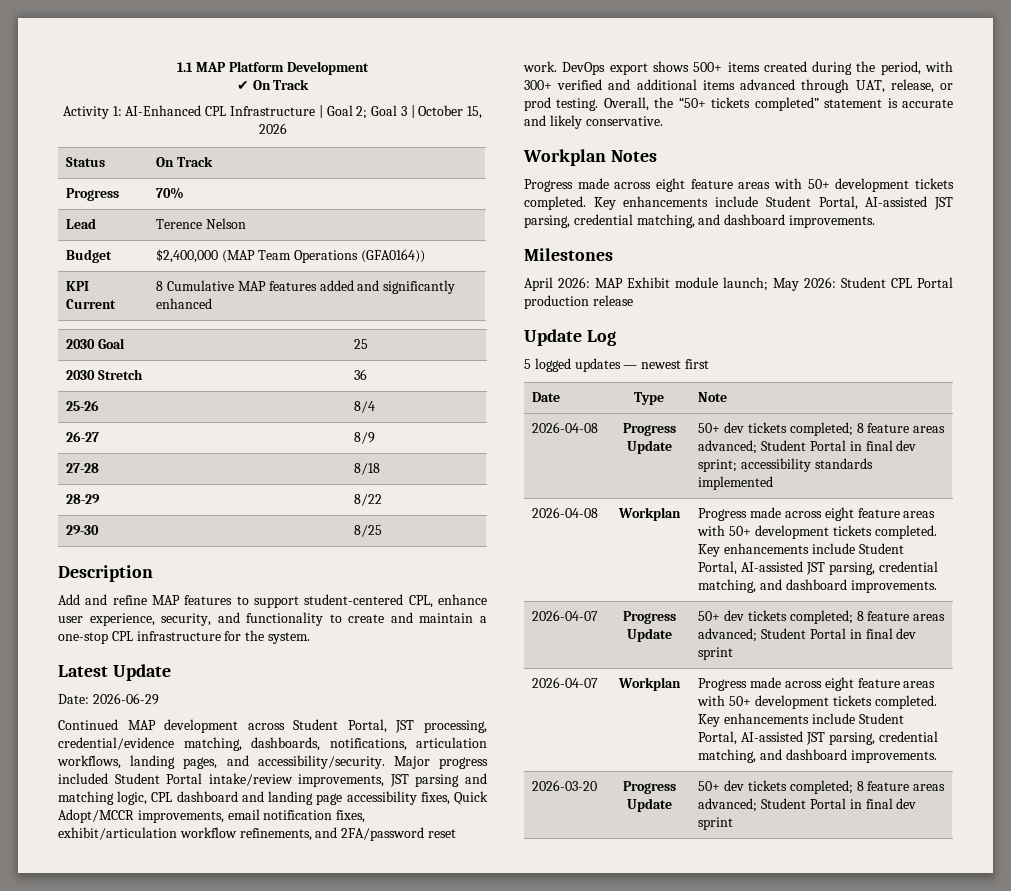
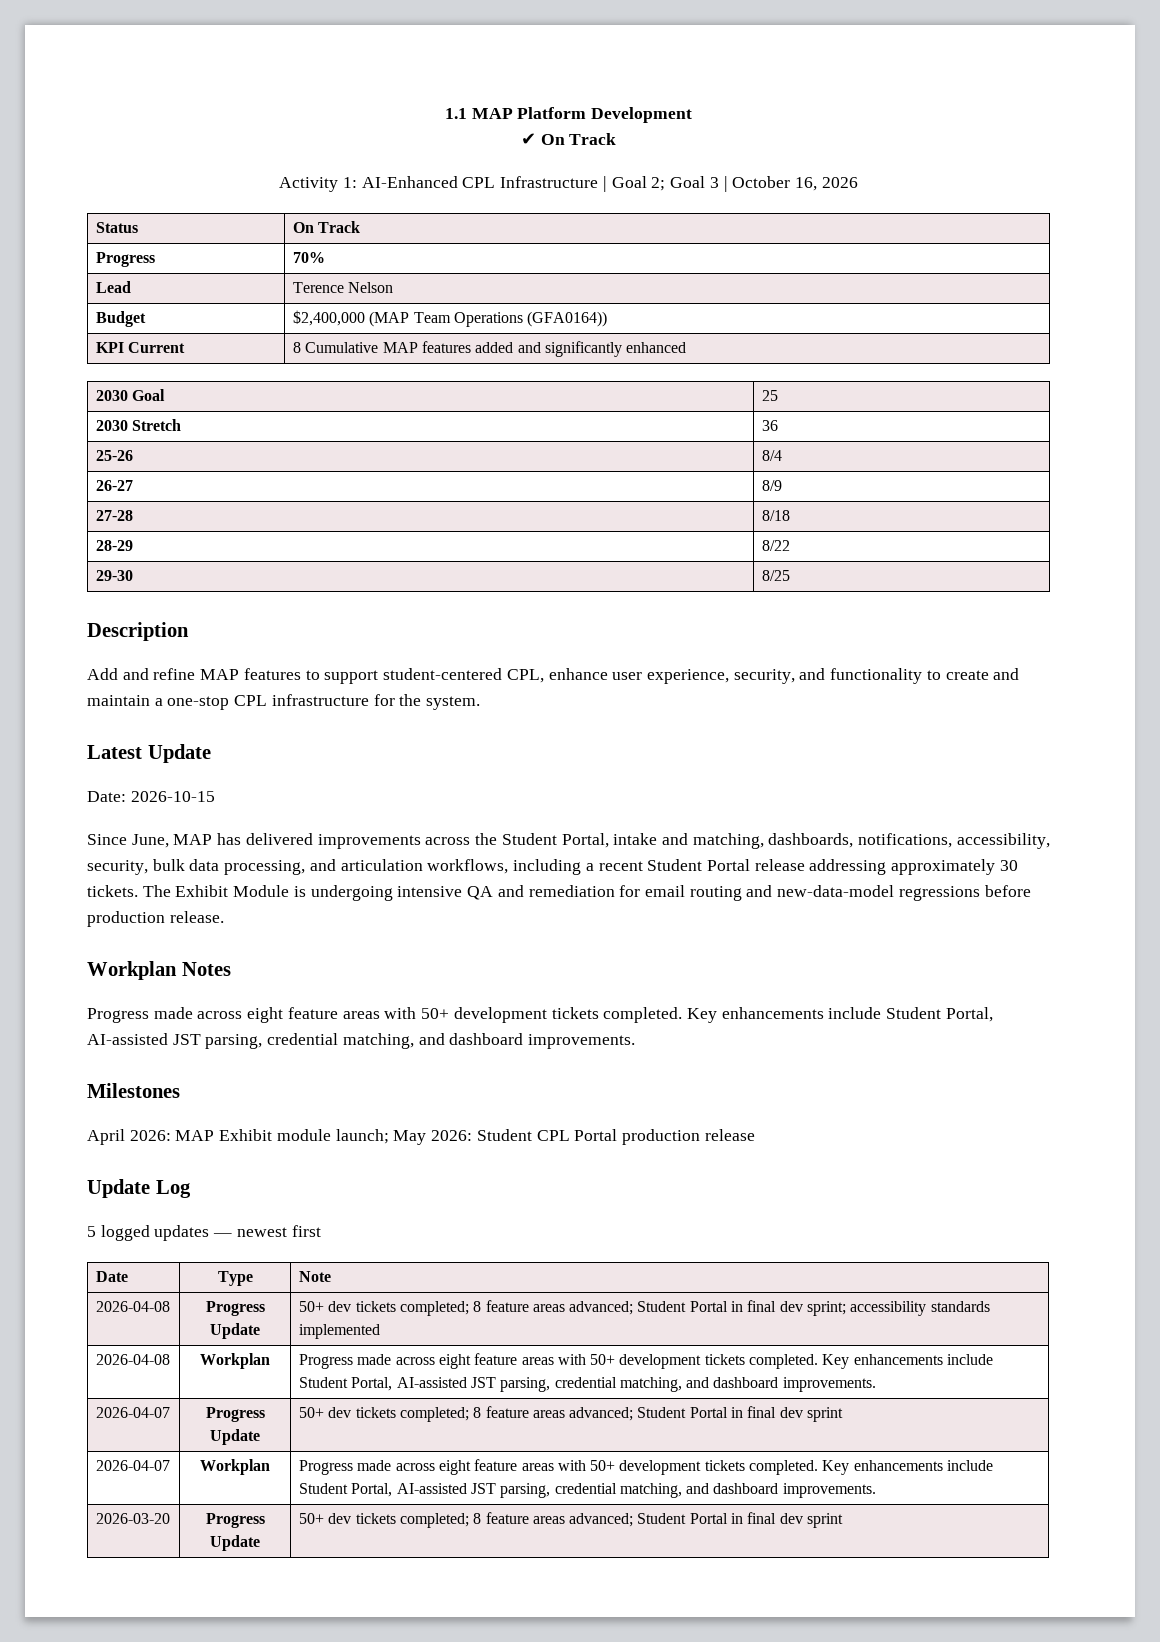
[467,106,483,119] 15, -> [794,177,817,191] 16,
[92,693,159,705] [58,719,487,733] [58,737,487,751] [57,755,488,769] [58,773,487,787] [58,791,489,805] [58,809,366,823] [58,827,456,841] [523,61,954,75] [524,79,953,93] [524,97,954,111] [524,115,663,129] 2026-06-29 // Continued MAP development across Student Portal, JST processing, credential/evidence matching, dashboards, notifications, articulation workflows, landing pages, and accessibility/security. Major progress included Student Portal intake/review improvements, JST parsing and matching logic, CPL dashboard and landing page accessibility fixes, Quick Adopt/MCCR improvements, email notification fixes, exhibit/articulation workflow refinements, and 2FA/password reset work. DevOps export shows 500+ items created during the period, with 300+ verified and additional items advanced through UAT, release, or prod testing. Overall, the “50+ tickets completed” statement is accurate and likely conservative. -> [130,791,215,802] [87,833,1050,849] [87,859,1018,875] [87,885,1031,901] [87,911,224,927] 2026-10-15 // Since June, MAP has delivered improvements across the Student Portal, intake and matching, dashboards, notifications, accessibility, security, bulk data processing, and articulation workflows, including a recent Student Portal release addressing approximately 30 tickets. The Exhibit Module is undergoing intensive QA and remediation for email routing and new-data-model regressions before production release.

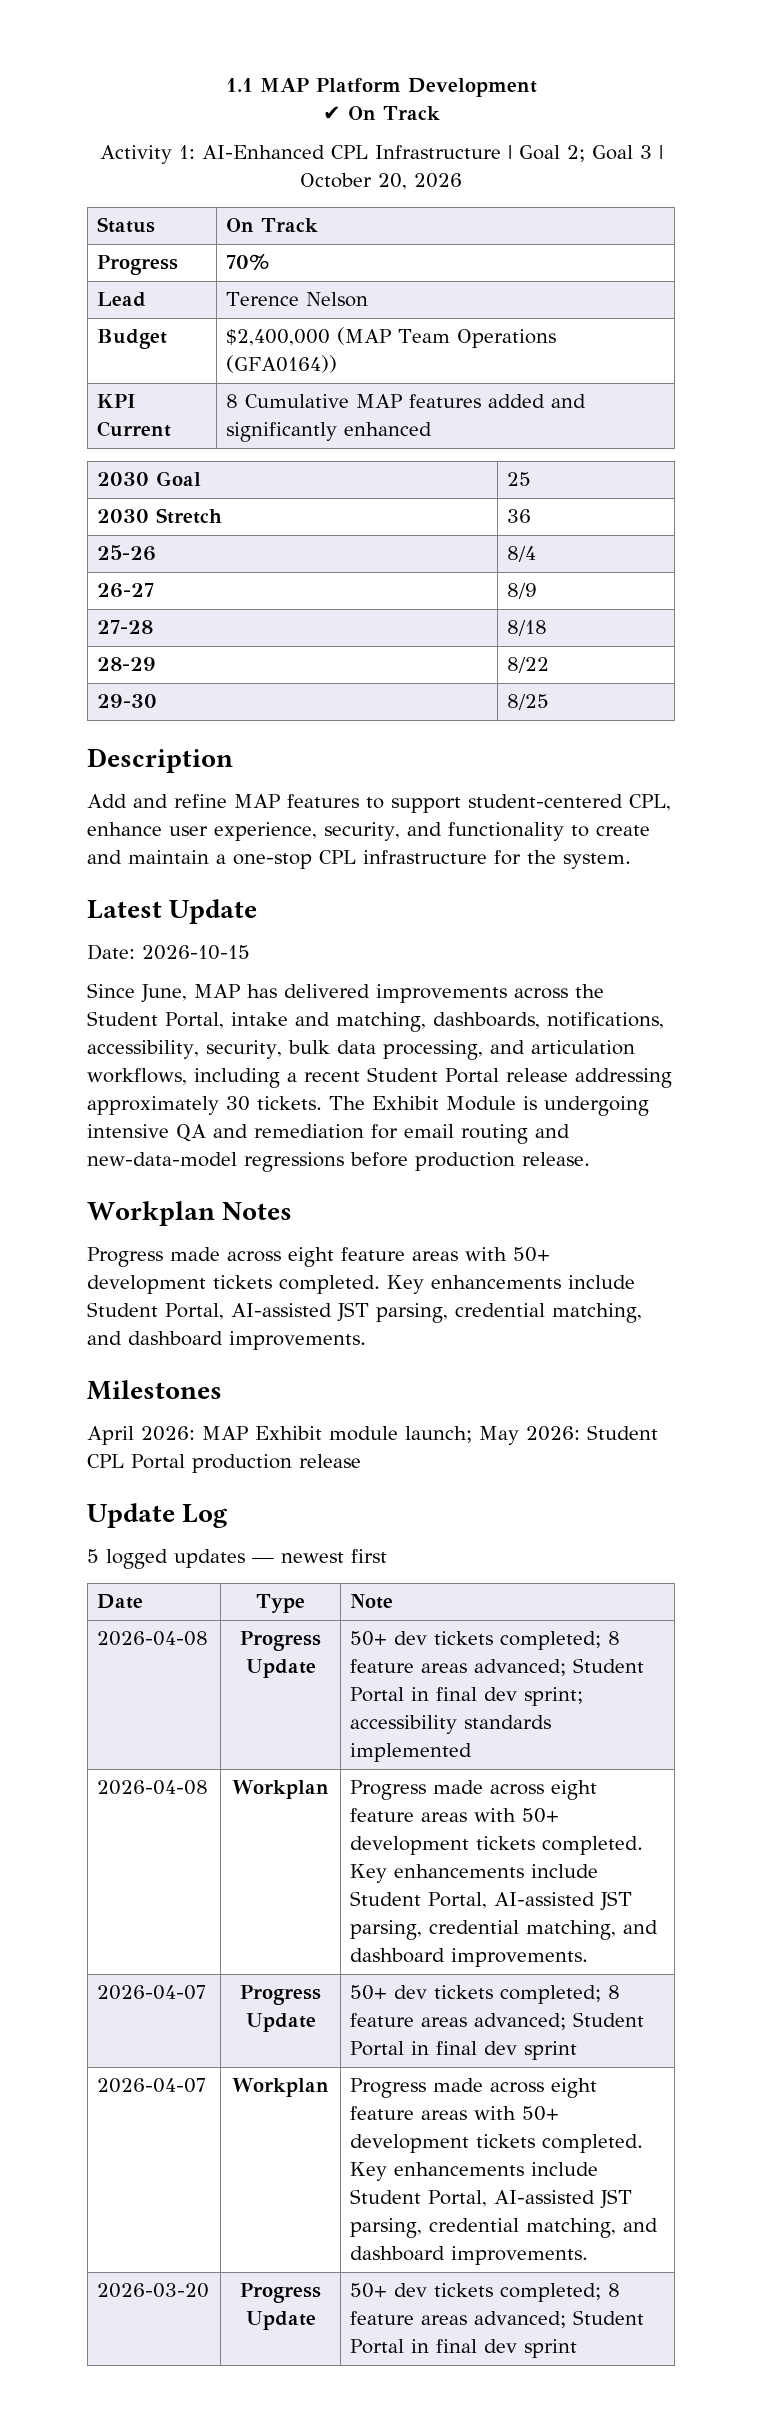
[794,177,817,191] 16, -> [378,173,407,190] 20,

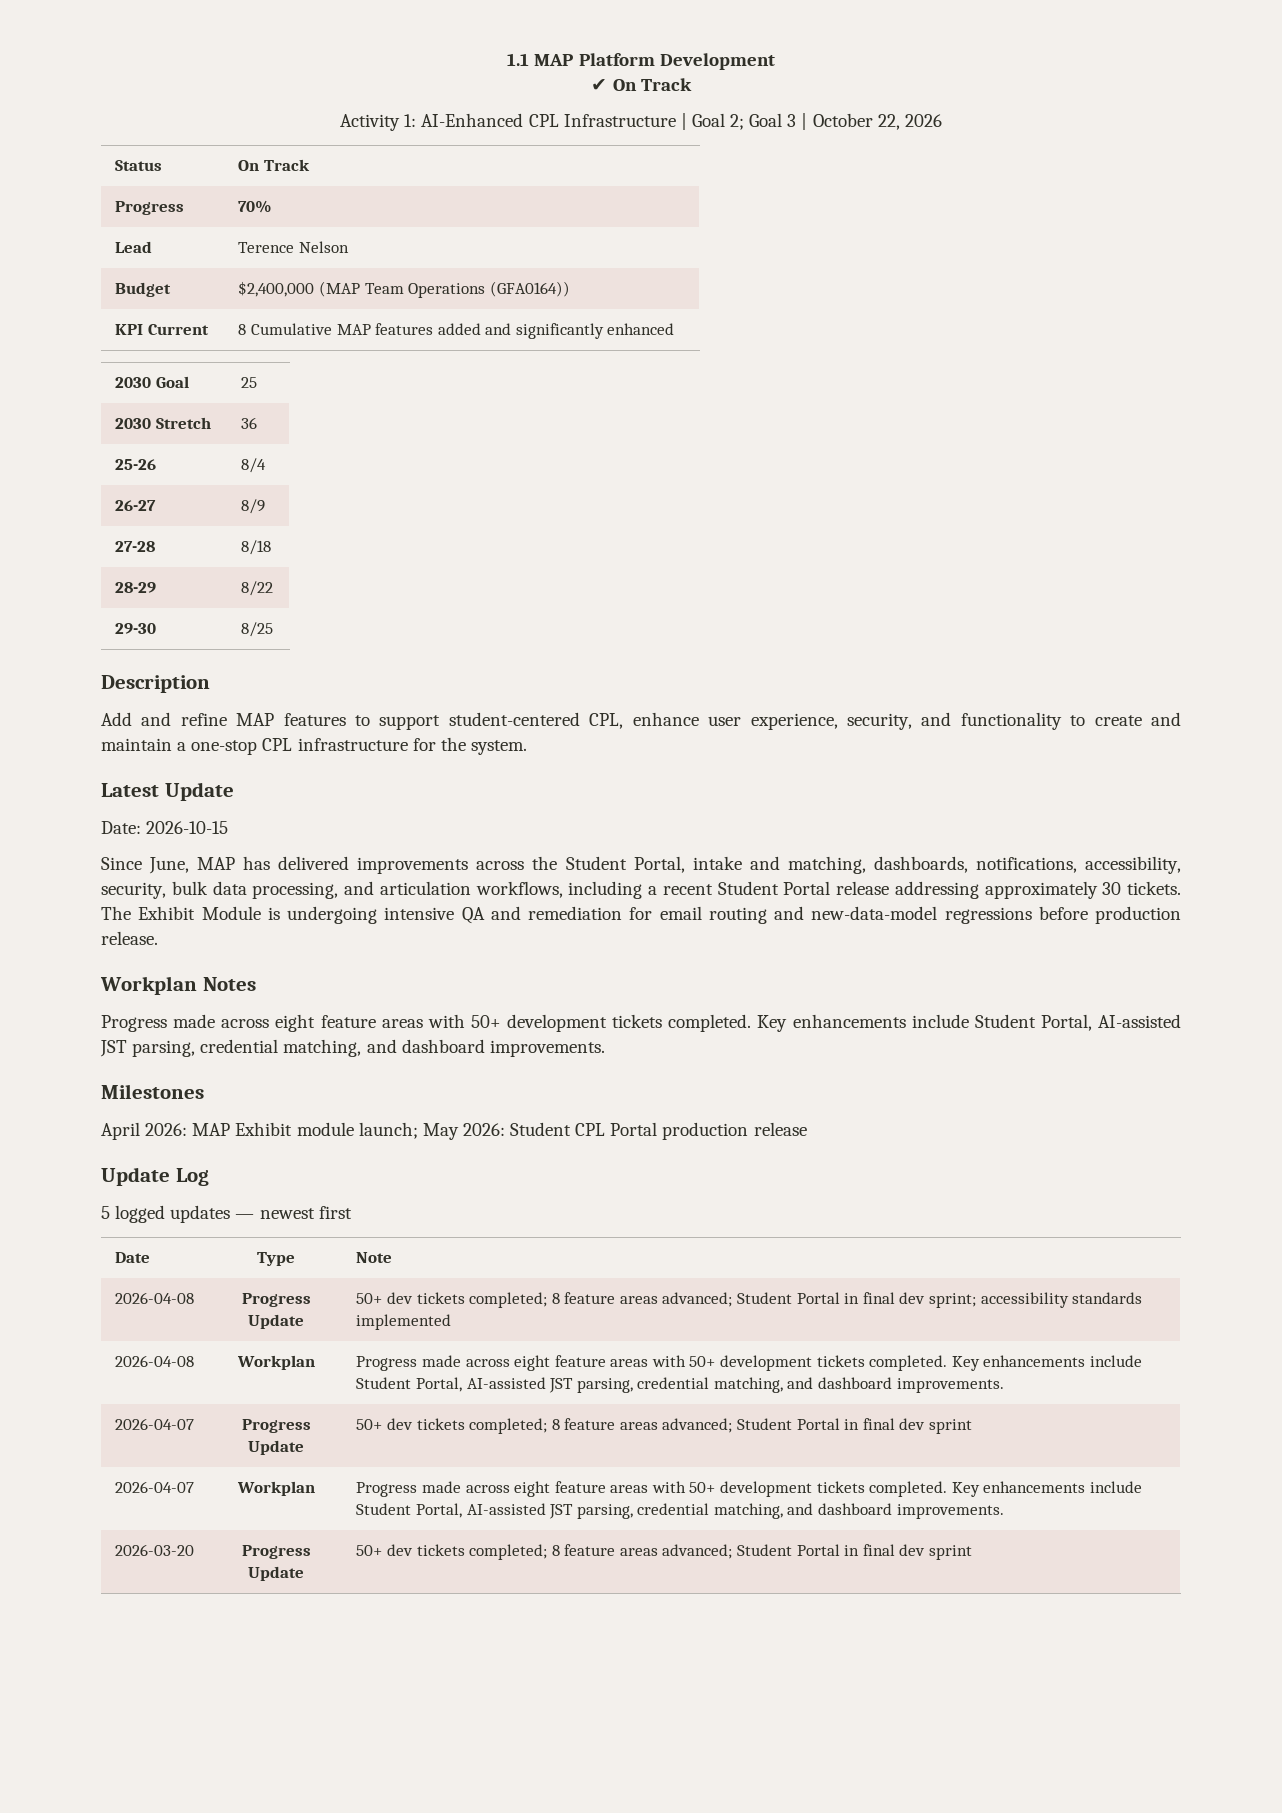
[378,173,407,190] 20, -> [877,114,900,130] 22,

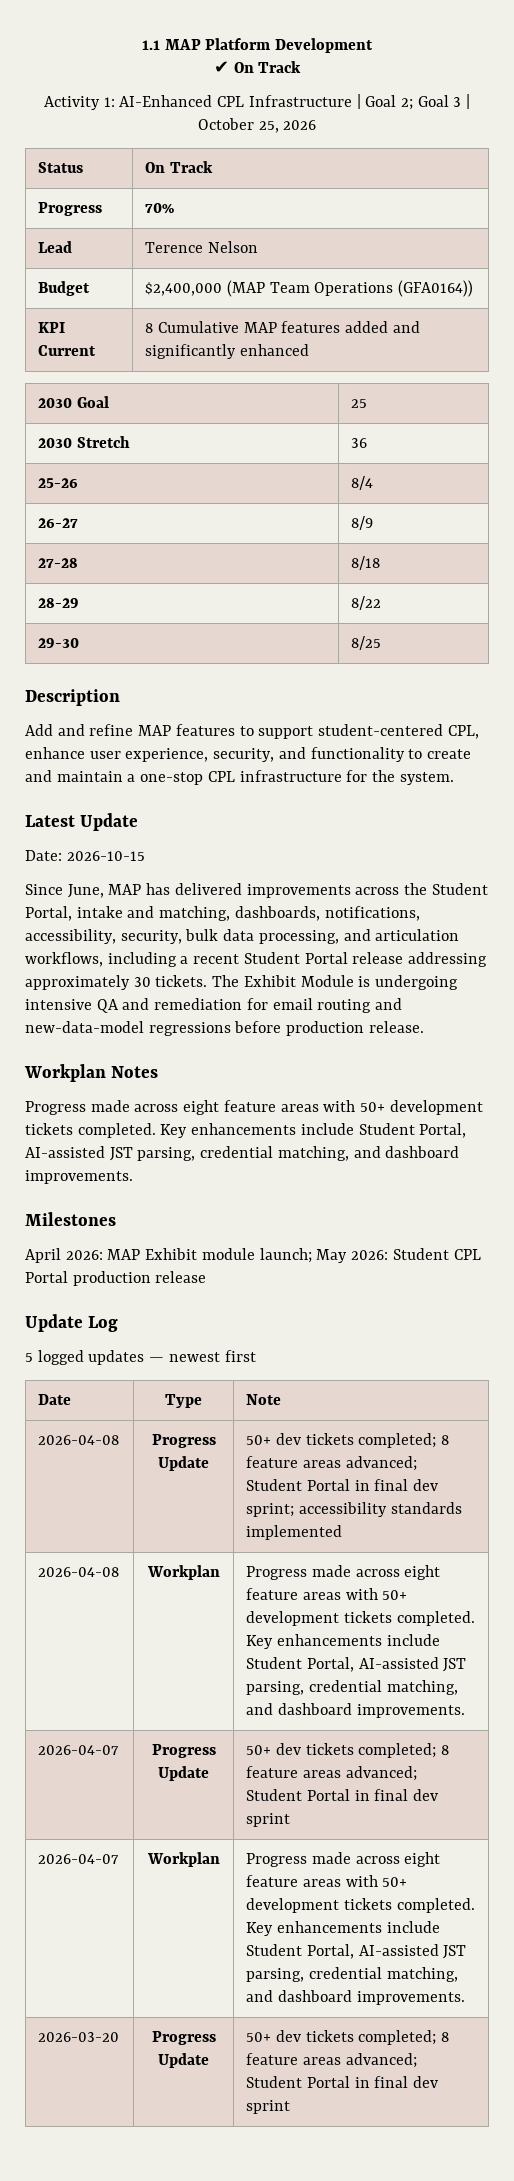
[877,114,900,130] 22, -> [258,121,279,133] 25,

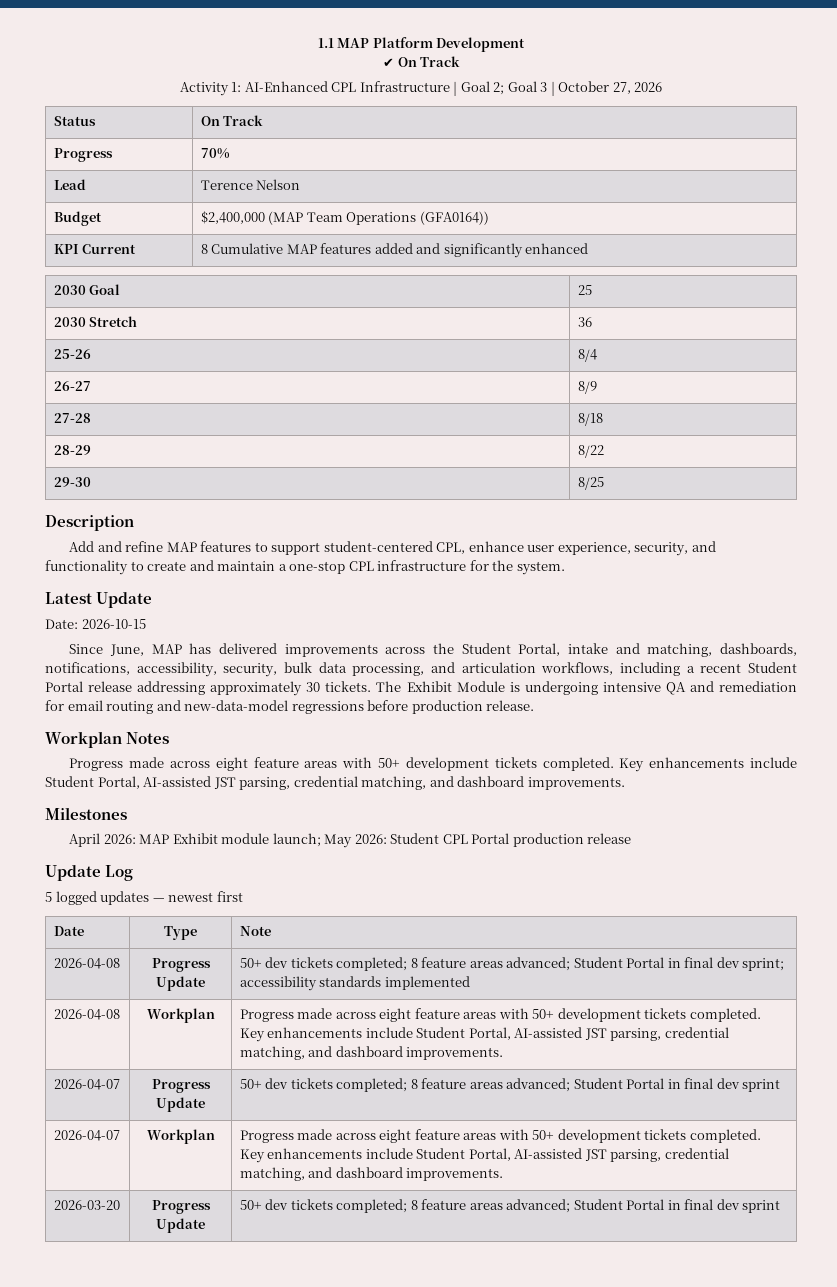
[258,121,279,133] 25, -> [612,82,631,94] 27,

